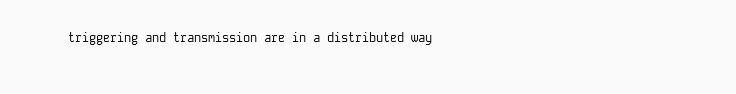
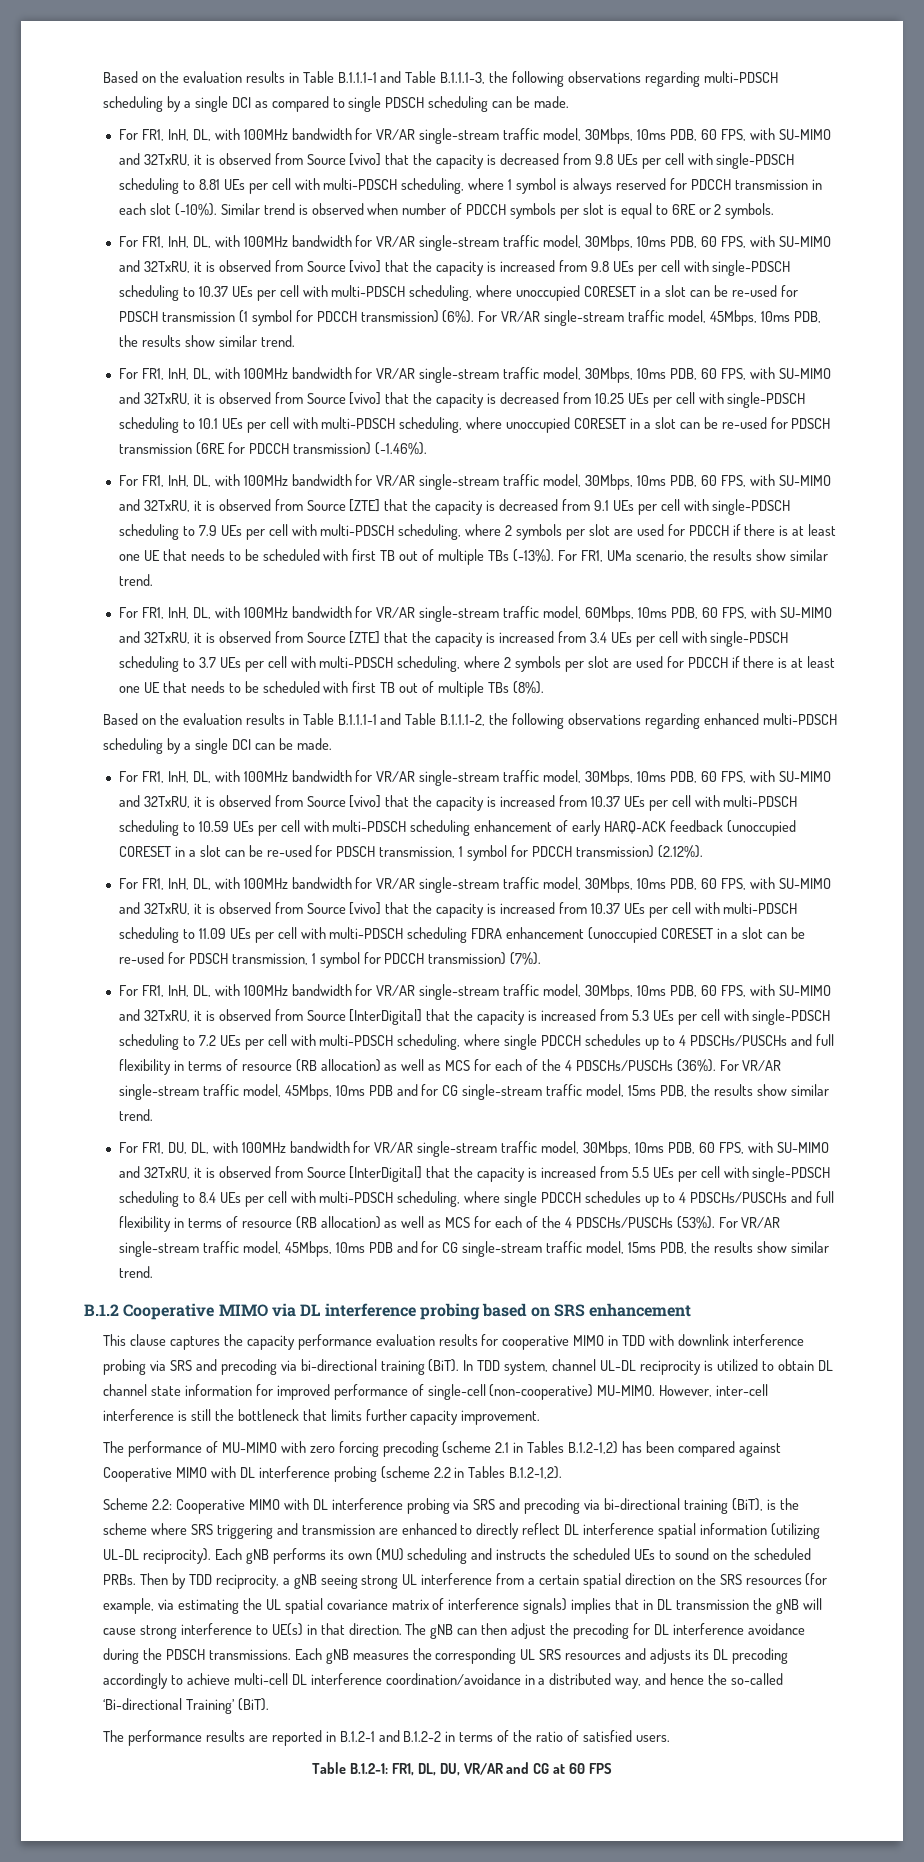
[68,32,433,45] triggering and transmission are in a distributed way -> [103,71,778,87] [103,96,570,112] [119,128,831,144] [119,153,795,169] [119,178,822,194] [119,203,775,219] [119,235,831,251] [119,260,791,276] [119,285,798,301] [119,310,821,326] [119,335,295,347] [119,367,831,383] [119,392,806,408] [119,417,831,433] [119,442,427,455] [119,474,831,490] [119,499,791,515] [119,524,837,540] [119,549,829,565] [119,574,154,586] [119,606,832,622] [119,631,789,647] [119,656,836,672] [119,681,544,697] [103,713,837,729] [103,738,332,754] [119,770,831,786] [119,795,798,811] [119,820,796,836] [119,845,703,861] [119,877,831,893] [119,902,798,918] [119,927,805,943] [119,952,542,968] [119,984,831,1000] [119,1009,831,1025] [119,1034,834,1050] [119,1059,782,1075] [119,1084,829,1100] [119,1109,154,1121] [119,1141,829,1157] [119,1166,831,1182] [119,1191,834,1207] [119,1216,781,1232] [119,1241,829,1257] [119,1266,154,1278] [84,1303,692,1320] [103,1334,804,1350] [103,1359,833,1375] [103,1384,769,1400] [103,1409,541,1425] [103,1441,781,1457] [103,1466,563,1482] [103,1498,799,1514] [103,1523,820,1539] [103,1548,811,1564] [103,1573,828,1589] [103,1598,822,1614] [103,1623,805,1639] [103,1648,788,1664] [103,1673,783,1689] [103,1698,269,1714] [103,1730,670,1746] [311,1762,613,1776] Based on the evaluation results in Table B.1.1.1-1 and Table B.1.1.1-3, the following observations regarding multi-PDSCH scheduling by a single DCI as compared to single PDSCH scheduling can be made. // For FR1, InH, DL, with 100MHz bandwidth for VR/AR single-stream traffic model, 30Mbps, 10ms PDB, 60 FPS, with SU-MIMO and 32TxRU, it is observed from Source [vivo] that the capacity is decreased from 9.8 UEs per cell with single-PDSCH scheduling to 8.81 UEs per cell with multi-PDSCH scheduling, where 1 symbol is always reserved for PDCCH transmission in each slot (-10%). Similar trend is observed when number of PDCCH symbols per slot is equal to 6RE or 2 symbols. // For FR1, InH, DL, with 100MHz bandwidth for VR/AR single-stream traffic model, 30Mbps, 10ms PDB, 60 FPS, with SU-MIMO and 32TxRU, it is observed from Source [vivo] that the capacity is increased from 9.8 UEs per cell with single-PDSCH scheduling to 10.37 UEs per cell with multi-PDSCH scheduling, where unoccupied CORESET in a slot can be re-used for PDSCH transmission (1 symbol for PDCCH transmission) (6%). For VR/AR single-stream traffic model, 45Mbps, 10ms PDB, the results show similar trend. // For FR1, InH, DL, with 100MHz bandwidth for VR/AR single-stream traffic model, 30Mbps, 10ms PDB, 60 FPS, with SU-MIMO and 32TxRU, it is observed from Source [vivo] that the capacity is decreased from 10.25 UEs per cell with single-PDSCH scheduling to 10.1 UEs per cell with multi-PDSCH scheduling, where unoccupied CORESET in a slot can be re-used for PDSCH transmission (6RE for PDCCH transmission) (-1.46%). // For FR1, InH, DL, with 100MHz bandwidth for VR/AR single-stream traffic model, 30Mbps, 10ms PDB, 60 FPS, with SU-MIMO and 32TxRU, it is observed from Source [ZTE] that the capacity is decreased from 9.1 UEs per cell with single-PDSCH scheduling to 7.9 UEs per cell with multi-PDSCH scheduling, where 2 symbols per slot are used for PDCCH if there is at least one UE that needs to be scheduled with first TB out of multiple TBs (-13%). For FR1, UMa scenario, the results show similar trend. // For FR1, InH, DL, with 100MHz bandwidth for VR/AR single-stream traffic model, 60Mbps, 10ms PDB, 60 FPS, with SU-MIMO and 32TxRU, it is observed from Source [ZTE] that the capacity is increased from 3.4 UEs per cell with single-PDSCH scheduling to 3.7 UEs per cell with multi-PDSCH scheduling, where 2 symbols per slot are used for PDCCH if there is at least one UE that needs to be scheduled with first TB out of multiple TBs (8%). // Based on the evaluation results in Table B.1.1.1-1 and Table B.1.1.1-2, the following observations regarding enhanced multi-PDSCH scheduling by a single DCI can be made. // For FR1, InH, DL, with 100MHz bandwidth for VR/AR single-stream traffic model, 30Mbps, 10ms PDB, 60 FPS, with SU-MIMO and 32TxRU, it is observed from Source [vivo] that the capacity is increased from 10.37 UEs per cell with multi-PDSCH scheduling to 10.59 UEs per cell with multi-PDSCH scheduling enhancement of early HARQ-ACK feedback (unoccupied CORESET in a slot can be re-used for PDSCH transmission, 1 symbol for PDCCH transmission) (2.12%). // For FR1, InH, DL, with 100MHz bandwidth for VR/AR single-stream traffic model, 30Mbps, 10ms PDB, 60 FPS, with SU-MIMO and 32TxRU, it is observed from Source [vivo] that the capacity is increased from 10.37 UEs per cell with multi-PDSCH scheduling to 11.09 UEs per cell with multi-PDSCH scheduling FDRA enhancement (unoccupied CORESET in a slot can be re-used for PDSCH transmission, 1 symbol for PDCCH transmission) (7%). // For FR1, InH, DL, with 100MHz bandwidth for VR/AR single-stream traffic model, 30Mbps, 10ms PDB, 60 FPS, with SU-MIMO and 32TxRU, it is observed from Source [InterDigital] that the capacity is increased from 5.3 UEs per cell with single-PDSCH scheduling to 7.2 UEs per cell with multi-PDSCH scheduling, where single PDCCH schedules up to 4 PDSCHs/PUSCHs and full flexibility in terms of resource (RB allocation) as well as MCS for each of the 4 PDSCHs/PUSCHs (36%). For VR/AR single-stream traffic model, 45Mbps, 10ms PDB and for CG single-stream traffic model, 15ms PDB, the results show similar trend. // For FR1, DU, DL, with 100MHz bandwidth for VR/AR single-stream traffic model, 30Mbps, 10ms PDB, 60 FPS, with SU-MIMO and 32TxRU, it is observed from Source [InterDigital] that the capacity is increased from 5.5 UEs per cell with single-PDSCH scheduling to 8.4 UEs per cell with multi-PDSCH scheduling, where single PDCCH schedules up to 4 PDSCHs/PUSCHs and full flexibility in terms of resource (RB allocation) as well as MCS for each of the 4 PDSCHs/PUSCHs (53%). For VR/AR single-stream traffic model, 45Mbps, 10ms PDB and for CG single-stream traffic model, 15ms PDB, the results show similar trend. // B.1.2 Cooperative MIMO via DL interference probing based on SRS enhancement // This clause captures the capacity performance evaluation results for cooperative MIMO in TDD with downlink interference probing via SRS and precoding via bi-directional training (BiT). In TDD system, channel UL-DL reciprocity is utilized to obtain DL channel state information for improved performance of single-cell (non-cooperative) MU-MIMO. However, inter-cell interference is still the bottleneck that limits further capacity improvement. // The performance of MU-MIMO with zero forcing precoding (scheme 2.1 in Tables B.1.2-1,2) has been compared against Cooperative MIMO with DL interference probing (scheme 2.2 in Tables B.1.2-1,2). // Scheme 2.2: Cooperative MIMO with DL interference probing via SRS and precoding via bi-directional training (BiT), is the scheme where SRS triggering and transmission are enhanced to directly reflect DL interference spatial information (utilizing UL-DL reciprocity). Each gNB performs its own (MU) scheduling and instructs the scheduled UEs to sound on the scheduled PRBs. Then by TDD reciprocity, a gNB seeing strong UL interference from a certain spatial direction on the SRS resources (for example, via estimating the UL spatial covariance matrix of interference signals) implies that in DL transmission the gNB will cause strong interference to UE(s) in that direction. The gNB can then adjust the precoding for DL interference avoidance during the PDSCH transmissions. Each gNB measures the corresponding UL SRS resources and adjusts its DL precoding accordingly to achieve multi-cell DL interference coordination/avoidance in a distributed way, and hence the so-called ‘Bi-directional Training’ (BiT). // The performance results are reported in B.1.2-1 and B.1.2-2 in terms of the ratio of satisfied users. // Table B.1.2-1: FR1, DL, DU, VR/AR and CG at 60 FPS

